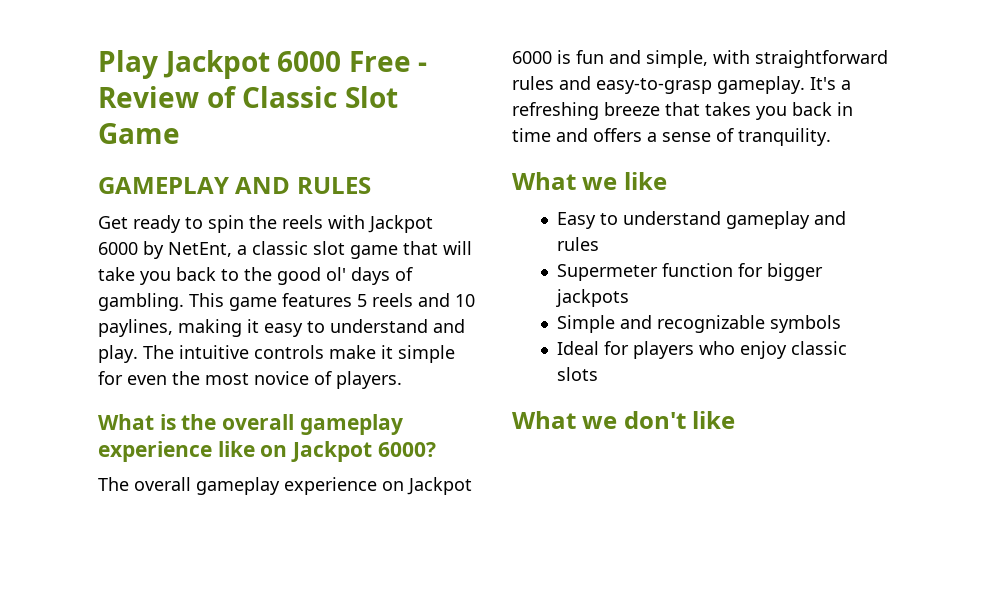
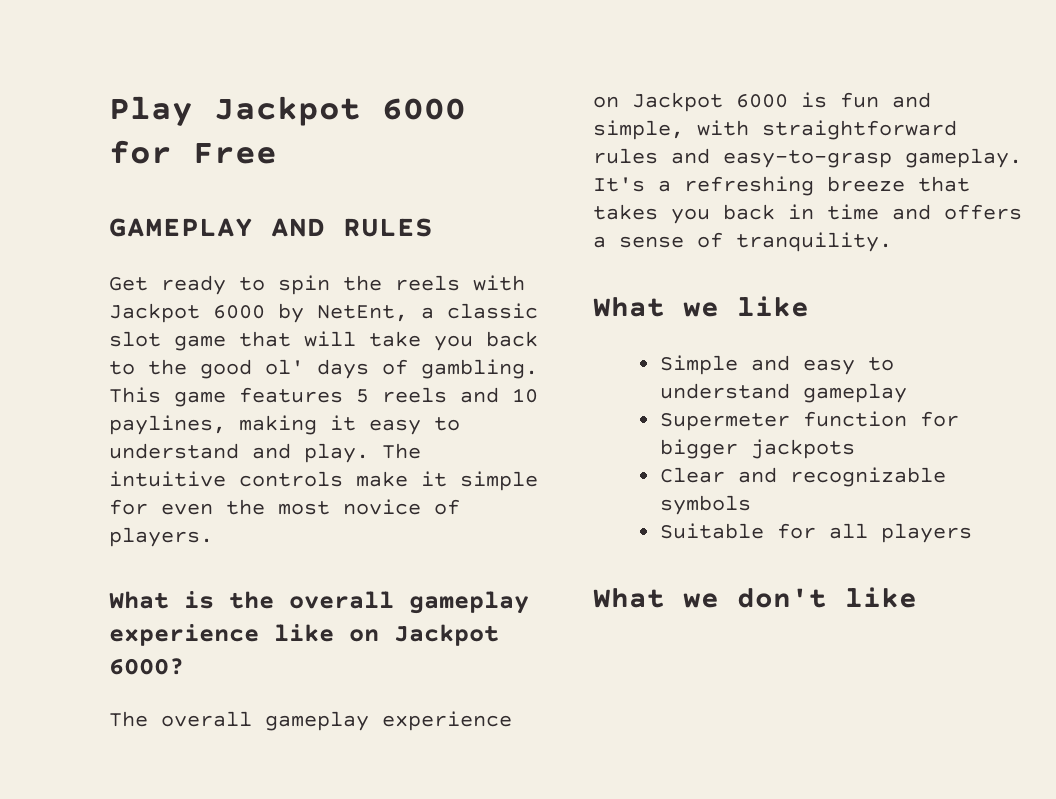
(342, 61) none -> [109,140,172,164] for
[418,62,428,72] [98,86,398,108] [98,123,180,144] - Review of Classic Slot Game -> (277, 153) none
[556,212,596,229] Easy -> [660,355,856,375] Simple and easy
[813,211,846,225] [556,237,599,251] and rules -> (908, 393) none
[556,315,615,333] Simple -> [660,467,726,483] Clear
[556,341,847,359] [556,367,598,381] Ideal for players who enjoy classic slots -> [660,523,973,543] Suitable for all players

